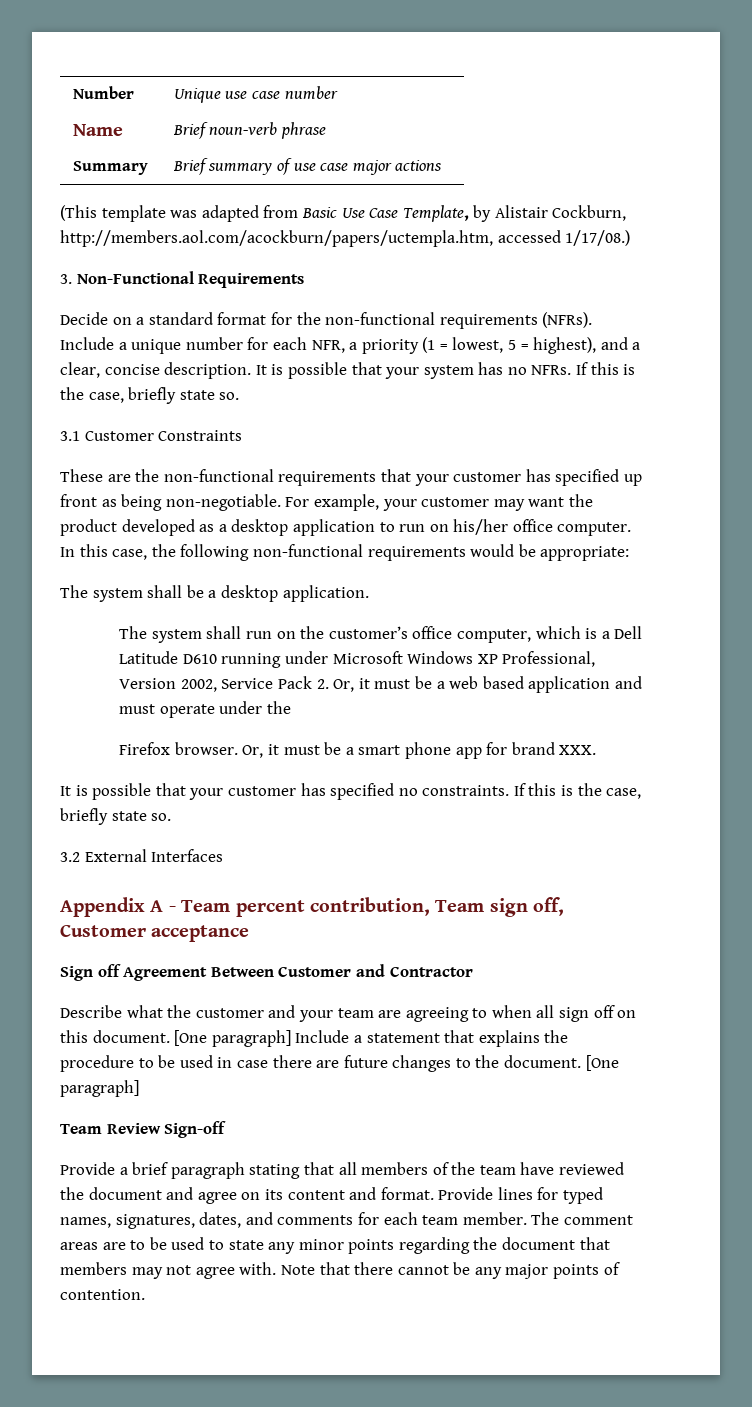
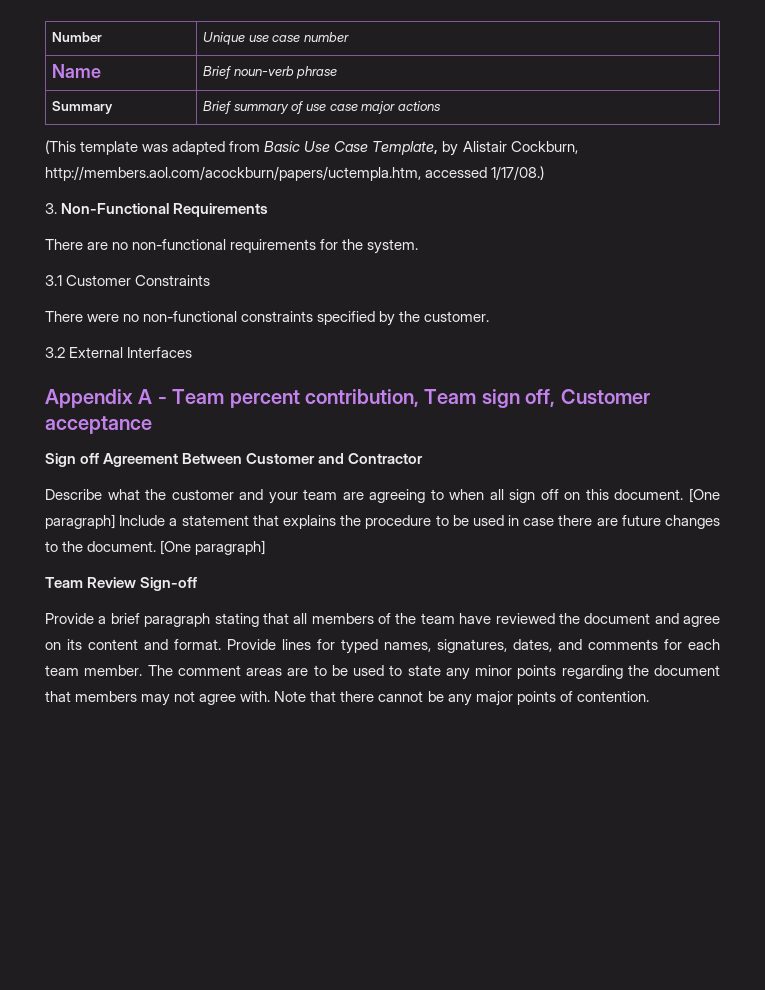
[60,312,593,329] [60,337,641,354] [60,362,636,379] [60,387,240,404] [60,430,243,441] [60,469,642,486] [60,494,593,511] [60,519,632,536] [60,544,630,561] [60,585,369,602] [119,626,643,643] [119,651,596,668] [119,676,642,693] [119,701,292,718] [119,742,597,759] [60,783,642,800] [60,808,172,825] Decide on a standard format for the non-functional requirements (NFRs). Include a unique number for each NFR, a priority (1 = lowest, 5 = highest), and a clear, concise description. It is possible that your system has no NFRs. If this is the case, briefly state so. // 3.1 Customer Constraints // These are the non-functional requirements that your customer has specified up front as being non-negotiable. For example, your customer may want the product developed as a desktop application to run on his/her office computer. In this case, the following non-functional requirements would be appropriate: // The system shall be a desktop application. // The system shall run on the customer’s office computer, which is a Dell Latitude D610 running under Microsoft Windows XP Professional, Version 2002, Service Pack 2. Or, it must be a web based application and must operate under the // Firefox browser. Or, it must be a smart phone app for brand XXX. // It is possible that your customer has specified no constraints. If this is the case, briefly state so. -> [45,239,419,254] [45,275,211,286] [45,311,490,326] There are no non-functional requirements for the system. // 3.1 Customer Constraints // There were no non-functional constraints specified by the customer.

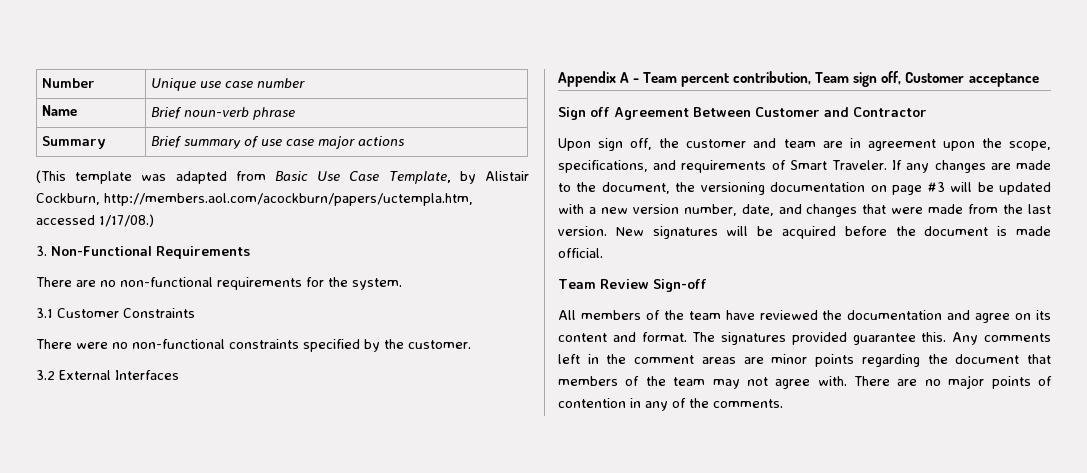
[45,489,140,500] Describe what -> [558,138,653,151] Upon sign off,
[268,492,298,504] your -> (777, 143) none
[369,488,720,503] [45,514,720,529] [45,540,266,555] [45,577,198,591] [45,613,308,627] agreeing to when all sign off on this document. [One paragraph] Include a statement that explains the procedure to be used in case there are future changes to the document. [One paragraph] // Team Review Sign-off // Provide a brief paragraph stating that all -> [849,138,1051,151] [558,160,1051,173] [558,182,1051,195] [558,204,1051,217] [558,226,1051,239] [558,248,603,258] [558,279,707,292] [558,310,576,320] in agreement upon the scope, specifications, and requirements of Smart Traveler. If any changes are made to the document, the versioning documentation on page #3 will be updated with a new version number, date, and changes that were made from the last version. New signatures will be acquired before the document is made official. // Team Review Sign-off // All
[584,613,651,624] document -> [847,310,943,320] documentation
[227,639,720,654] [45,665,470,680] Provide lines for typed names, signatures, dates, and comments for each team member. The comment areas are to be used to state any -> [692,332,1051,345] [558,354,764,364] The signatures provided guarantee this. Any comments left in the comment areas are
(138, 696) none -> [625,376,706,386] of the team
[274,691,649,706] Note that there cannot be any major points of contention. -> [854,375,1052,389] [558,398,783,411] There are no major points of contention in any of the comments.

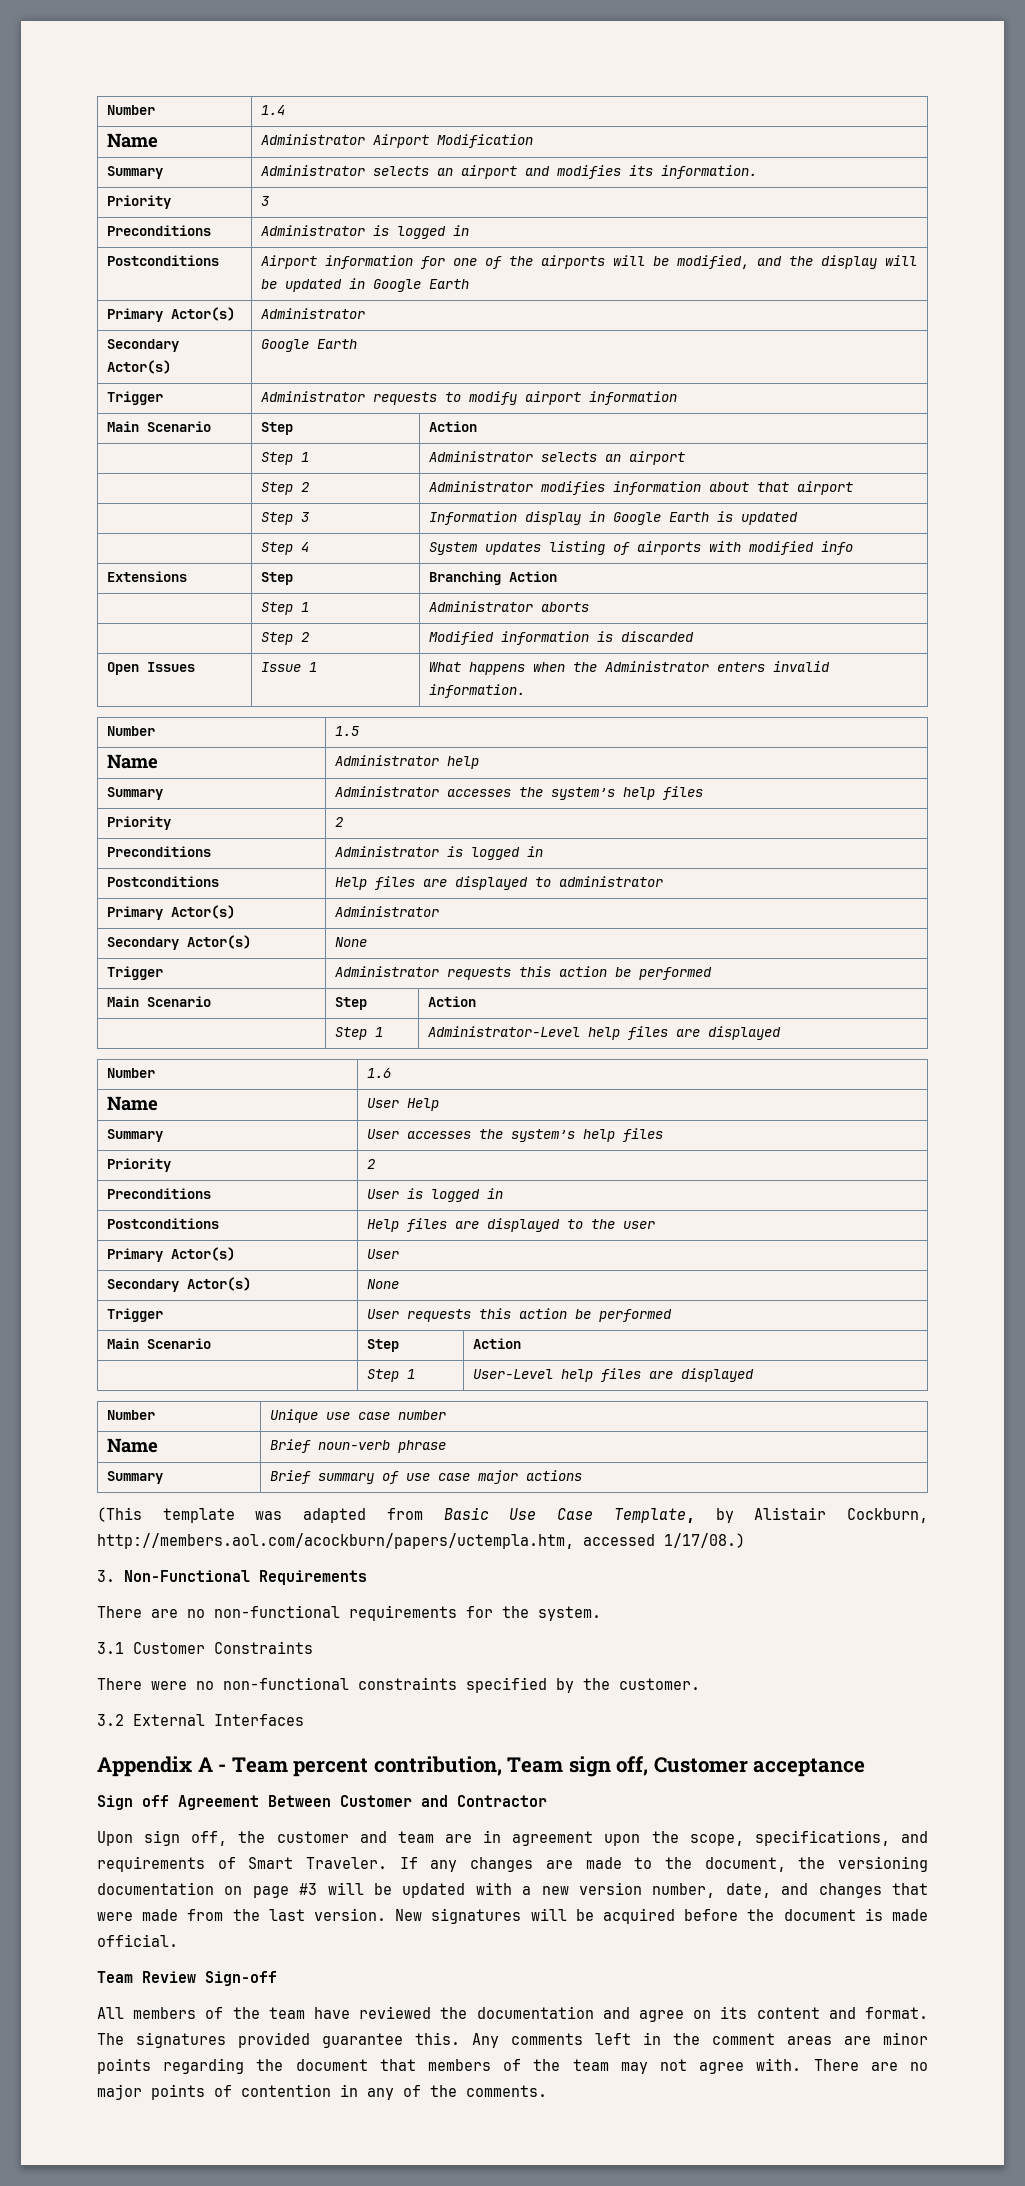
[42,78,96,88] Number -> [106,105,155,115] [260,105,285,115] [106,133,158,148] [260,134,533,148] [106,166,163,179] [260,165,757,179] [106,195,171,209] [260,196,269,206] [106,225,211,236] [260,225,469,239] [106,255,219,266] [260,255,917,269] [260,278,469,292] [106,307,235,322] [260,308,365,319] [106,339,179,352] [106,360,171,374] [260,339,357,352] [106,391,163,405] [260,391,677,405] [106,421,211,432] [260,422,293,435] [428,421,477,432] [260,452,309,465] [428,451,685,465] [260,482,310,495] [428,481,853,495] [260,512,309,525] [428,511,798,525] [260,542,309,555] [428,541,853,555] [106,571,187,582] [260,572,293,585] [428,571,557,585] [260,602,309,615] [428,601,589,612] [260,632,310,645] [428,631,694,645] [106,662,195,675] [260,662,317,672] [428,661,830,675] [428,684,525,698] [106,726,155,736] [334,726,359,736] [106,754,158,769] [334,755,479,769] [106,787,163,800] [334,786,703,800] [106,816,171,830] [334,817,344,827] [106,846,211,857] [334,846,543,860] [106,876,219,887] [334,876,663,890] [106,905,235,920] [334,906,439,917] [106,935,251,950] [334,937,367,947] [106,966,163,980] [334,966,712,980] [106,996,211,1007] [334,997,367,1010] [427,996,476,1007] [334,1027,383,1040] [427,1026,781,1040] [106,1068,155,1078] [366,1068,391,1078] [106,1096,158,1111] [366,1098,439,1111] [106,1129,163,1142] [366,1128,663,1142] [106,1158,171,1172] [366,1159,376,1169] [106,1188,211,1199] [366,1188,503,1202] [106,1218,219,1229] [366,1218,655,1232] [106,1247,235,1262] [366,1249,399,1259] [106,1277,251,1292] [366,1279,399,1289] [106,1308,163,1322] [366,1308,672,1322] [106,1338,211,1349] [366,1339,399,1352] [472,1338,521,1349] [366,1369,415,1382] [472,1368,754,1382] [106,1410,155,1420] Number | 1.4 // Name | Administrator Airport Modification // Summary | Administrator selects an airport and modifies its information. // Priority | 3 // Preconditions | Administrator is logged in // Postconditions | Airport information for one of the airports will be modified, and the display will be updated in Google Earth // Primary Actor(s) | Administrator // Secondary Actor(s) | Google Earth // Trigger | Administrator requests to modify airport information // Main Scenario | Step | Action // | Step 1 | Administrator selects an airport // | Step 2 | Administrator modifies information about that airport // | Step 3 | Information display in Google Earth is updated // | Step 4 | System updates listing of airports with modified info // Extensions | Step | Branching Action // | Step 1 | Administrator aborts // | Step 2 | Modified information is discarded // Open Issues | Issue 1 | What happens when the Administrator enters invalid information. // Number | 1.5 // Name | Administrator help // Summary | Administrator accesses the system’s help files // Priority | 2 // Preconditions | Administrator is logged in // Postconditions | Help files are displayed to administrator // Primary Actor(s) | Administrator // Secondary Actor(s) | None // Trigger | Administrator requests this action be performed // Main Scenario | Step | Action // | Step 1 | Administrator-Level help files are displayed // Number | 1.6 // Name | User Help // Summary | User accesses the system’s help files // Priority | 2 // Preconditions | User is logged in // Postconditions | Help files are displayed to the user // Primary Actor(s) | User // Secondary Actor(s) | None // Trigger | User requests this action be performed // Main Scenario | Step | Action // | Step 1 | User-Level help files are displayed // Number

